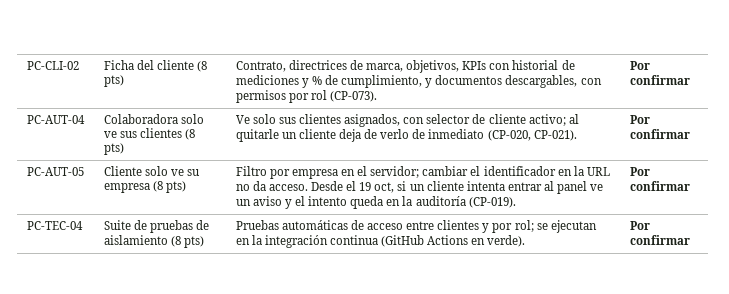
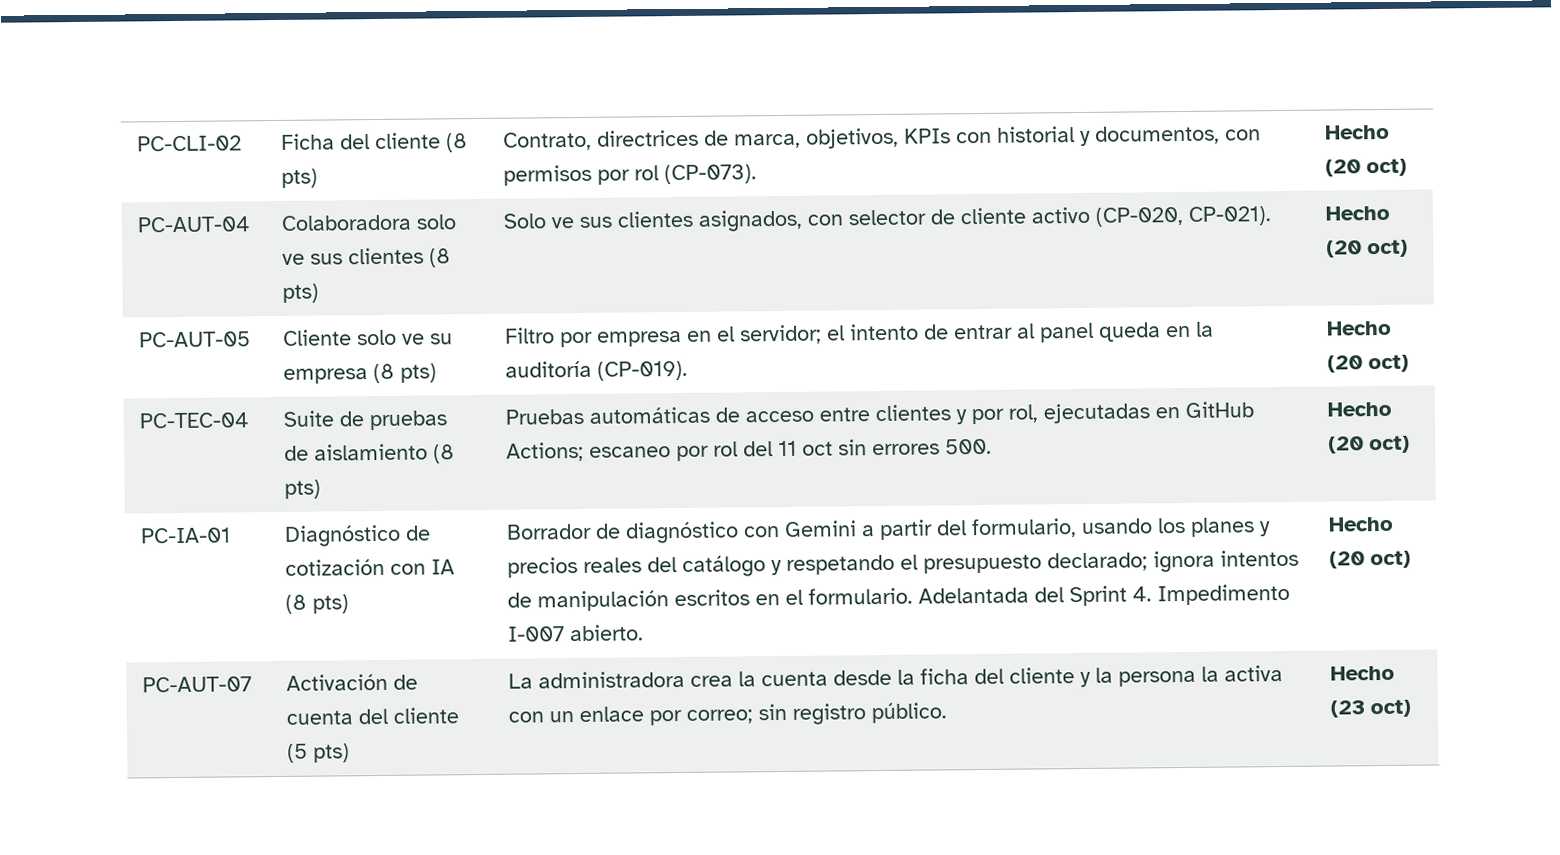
[561,60,575,70] [235,75,578,88] de mediciones y % de cumplimiento, y documentos descargables, -> [1079,125,1220,147] y documentos,
[629,61,650,70] [629,75,690,85] Por confirmar -> [1324,124,1390,140] [1324,158,1407,177] Hecho (20 oct)
[235,114,276,124] Ve solo -> [502,213,575,229] Solo ve
[528,114,579,126] [235,129,485,142] activo; al quitarle un cliente deja de verlo de inmediato -> [1030,206,1090,224] activo
[629,115,650,124] [629,129,690,139] Por confirmar -> [1324,205,1390,221] [1325,239,1408,258] Hecho (20 oct)
[422,166,610,176] [235,181,604,194] [235,196,348,209] cambiar el identificador en la URL no da acceso. Desde el 19 oct, si un cliente intenta entrar al panel ve un aviso y el intento -> [825,322,1094,343] el intento de entrar al panel
[629,167,650,176] [629,181,690,191] Por confirmar -> [1325,320,1392,336] [1326,354,1409,373] Hecho (20 oct)
[514,220,597,233] [235,235,526,248] [629,221,650,230] [629,235,690,245] rol; se ejecutan en la integración continua (GitHub Actions en verde). | Por confirmar -> [1007,401,1254,424] [505,438,992,462] [1326,401,1392,417] [1327,435,1410,454] [139,527,231,544] [283,524,431,547] [284,558,455,576] [284,594,349,614] [505,517,1271,544] [506,549,1299,578] [506,583,1290,612] [506,624,644,642] [1327,516,1394,532] [1328,550,1411,569] [141,676,252,693] [285,673,418,691] [285,707,459,725] [286,743,350,763] [507,665,1283,689] [507,702,947,726] [1329,665,1395,681] [1329,699,1411,718] rol, ejecutadas en GitHub Actions; escaneo por rol del 11 oct sin errores 500. | Hecho (20 oct) // PC-IA-01 | Diagnóstico de cotización con IA (8 pts) | Borrador de diagnóstico con Gemini a partir del formulario, usando los planes y precios reales del catálogo y respetando el presupuesto declarado; ignora intentos de manipulación escritos en el formulario. Adelantada del Sprint 4. Impedimento I-007 abierto. | Hecho (20 oct) // PC-AUT-07 | Activación de cuenta del cliente (5 pts) | La administradora crea la cuenta desde la ficha del cliente y la persona la activa con un enlace por correo; sin registro público. | Hecho (23 oct)

